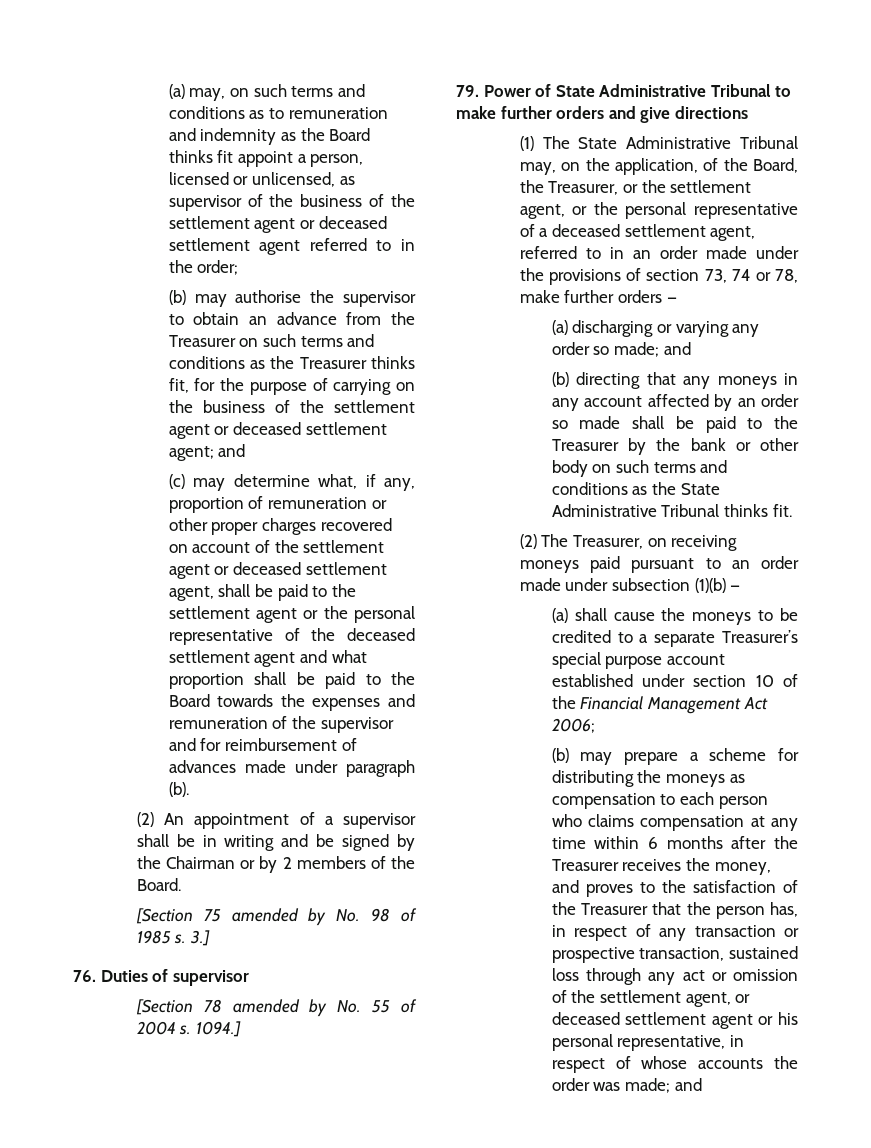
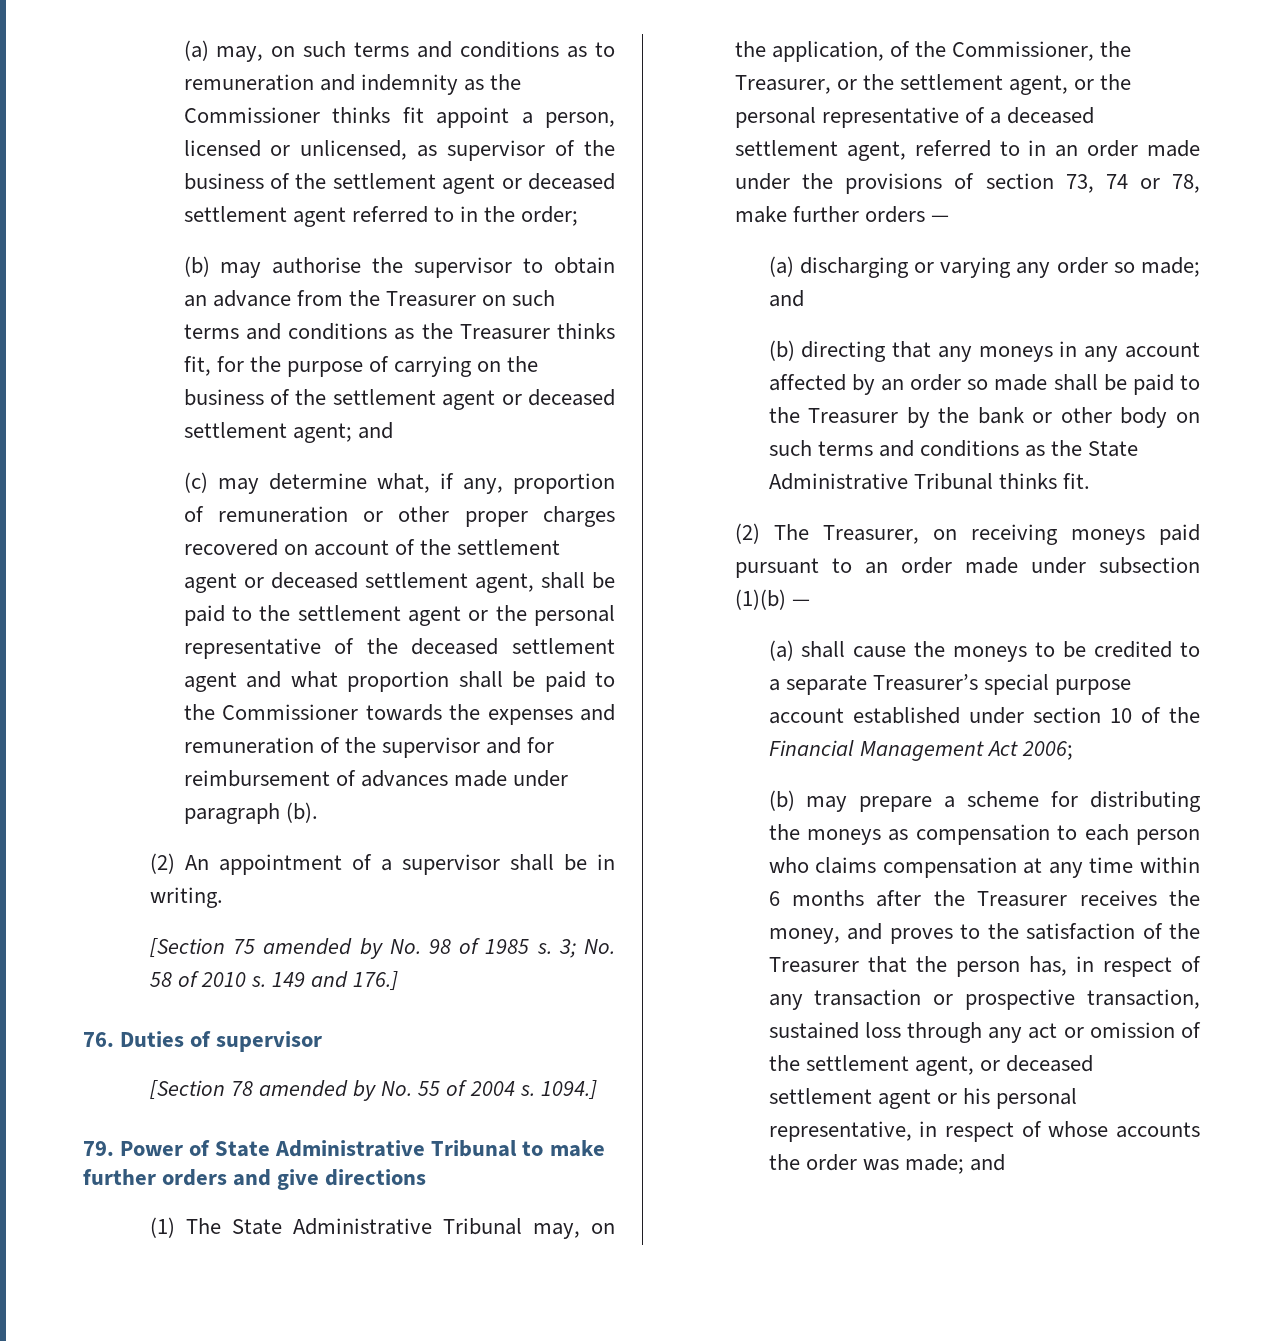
[329,128,371,141] Board -> [183,107,320,123] Commissioner
[168,694,210,707] Board -> [222,704,359,720] Commissioner
[224,834,415,851] [136,856,415,873] [136,878,181,891] writing and be signed by the Chairman or by 2 members of the Board. -> [150,887,224,908] writing.
[190,930,211,946] 3.] -> [558,939,615,958] [150,971,399,991] 3; No. 58 of 2010 s. 149 and 176.]
[753,158,798,173] Board, -> [952,41,1095,61] Commissioner,

